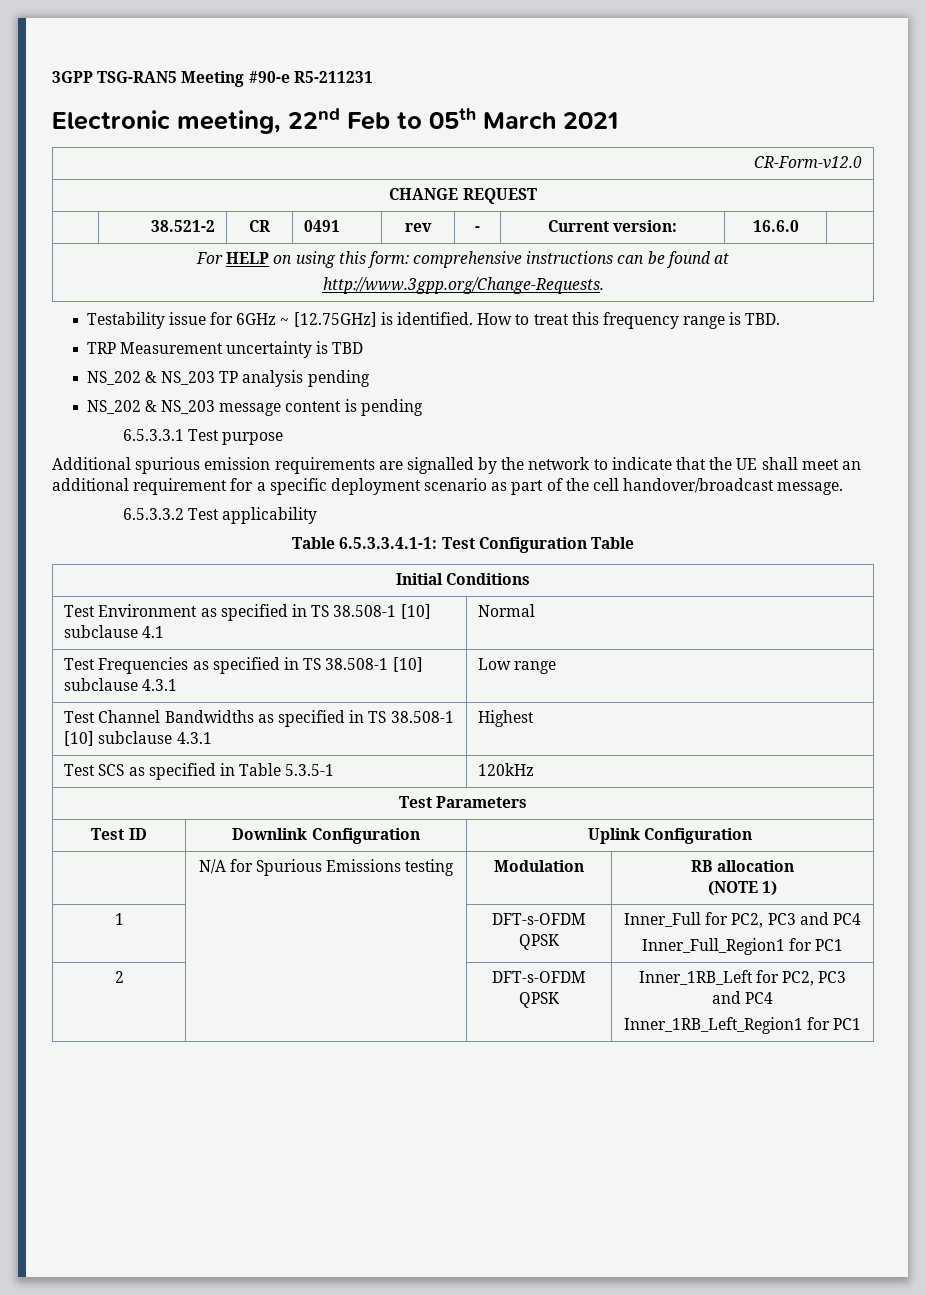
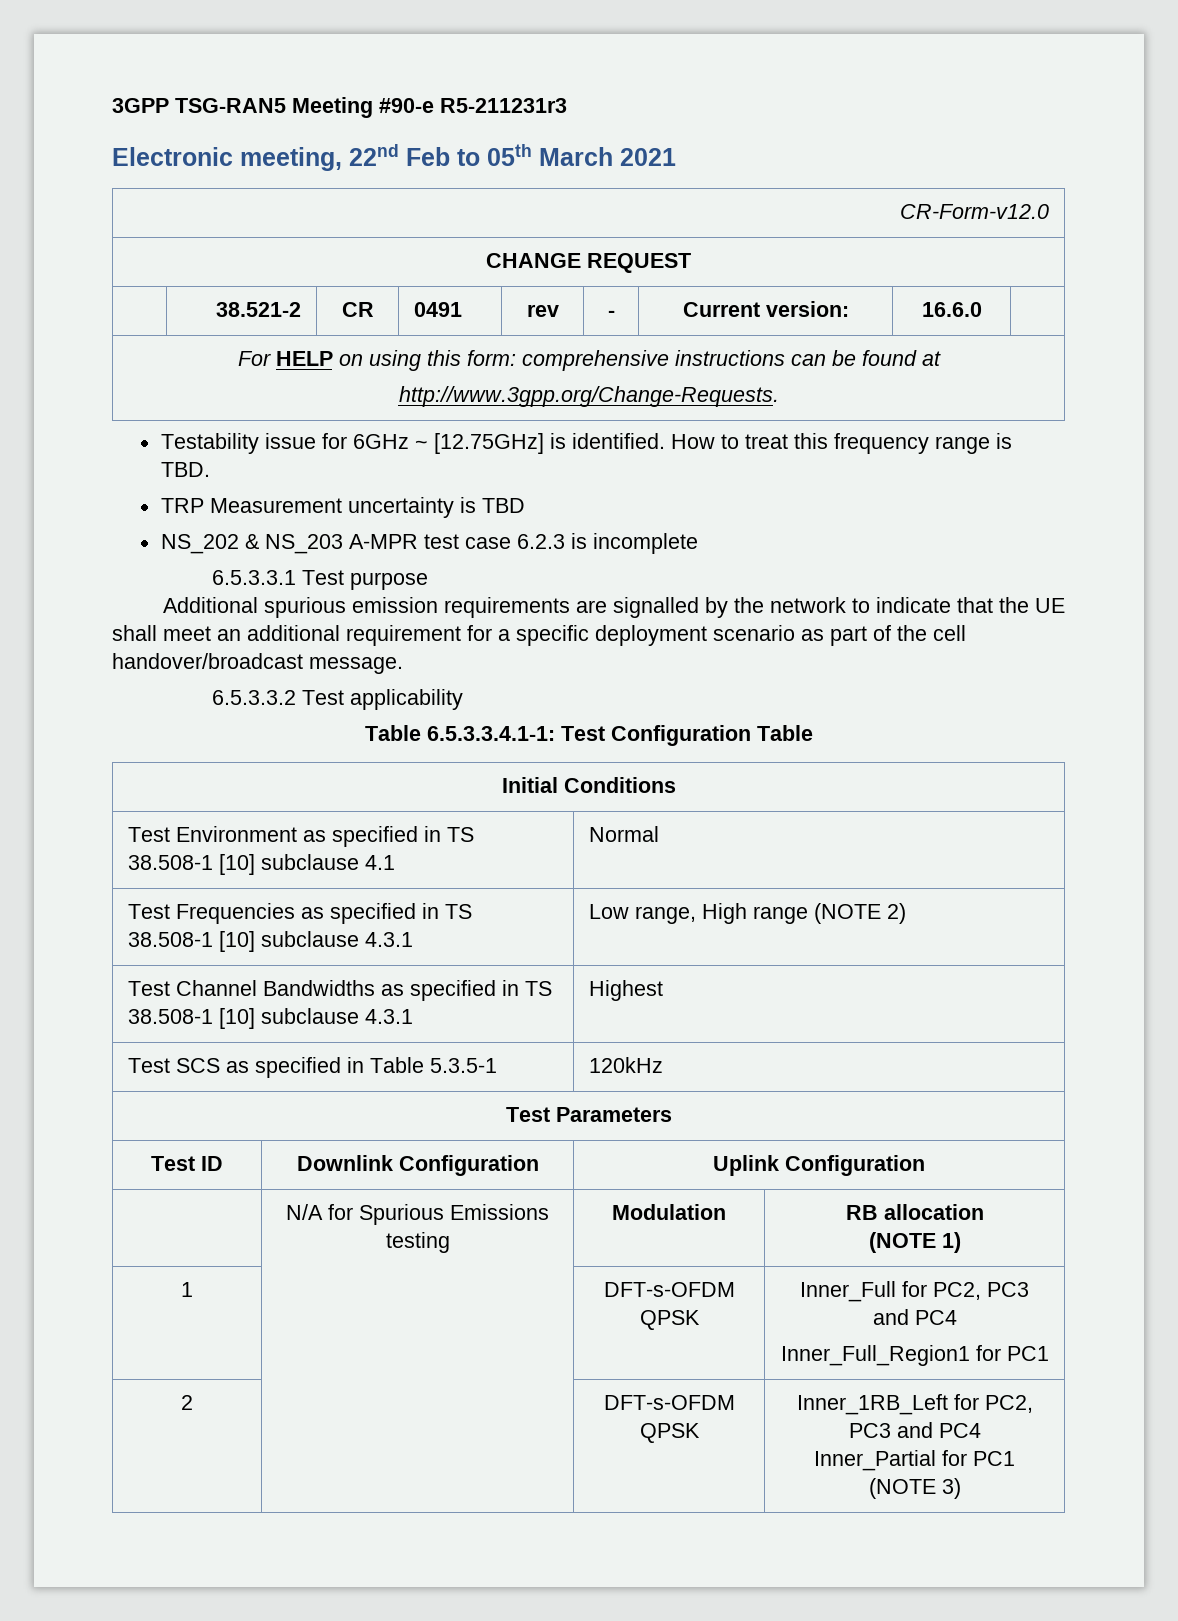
[293,71,373,83] R5-211231 -> [440,98,567,113] R5-211231r3
[219,370,370,387] [86,399,423,416] TP analysis pending // NS_202 & NS_203 message content is pending -> [348,533,698,554] A-MPR test case 6.2.3 is incomplete
[514,661,557,674] range -> [634,903,906,924] range, High range (NOTE 2)
[623,1017,862,1034] Inner_1RB_Left_Region1 for PC1 -> [814,1450,1016,1471] [868,1478,961,1499] Inner_Partial for PC1 (NOTE 3)

